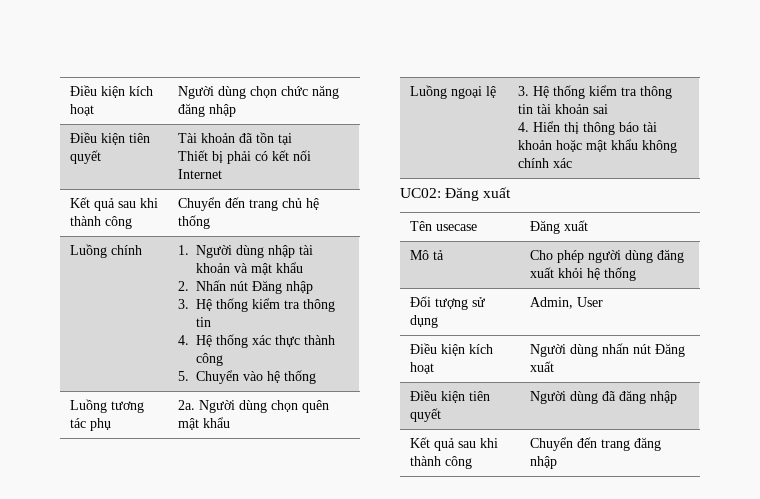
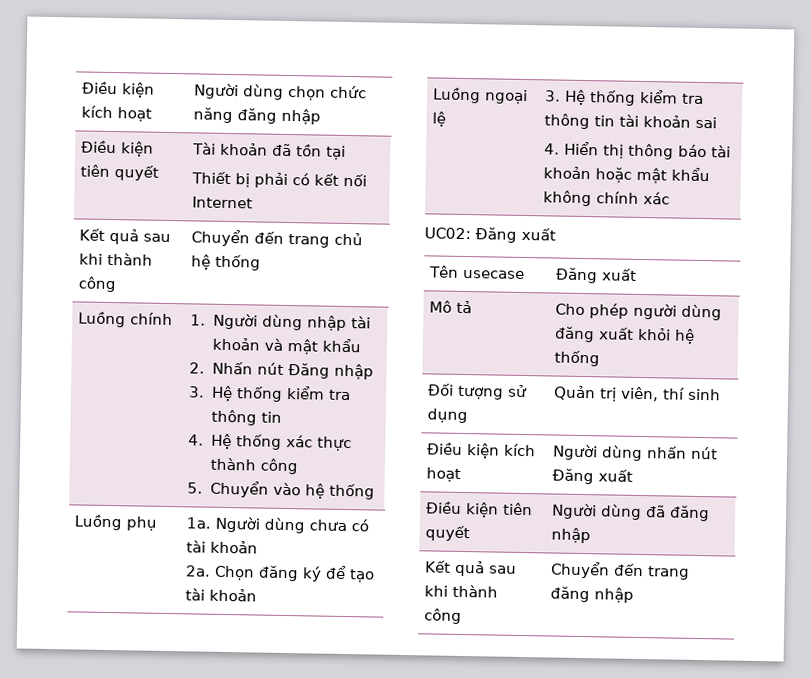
[111,401,145,413] [70,418,87,428] tương tác -> (123, 522) none
[178,400,330,413] [178,417,231,430] 2a. Người dùng chọn quên mật khẩu -> [186,516,370,534] [186,540,259,554] [185,565,376,583] [185,588,258,602] 1a. Người dùng chưa có tài khoản // 2a. Chọn đăng ký để tạo tài khoản
[530,297,604,309] Admin, User -> [553,385,722,402] Quản trị viên, thí sinh

